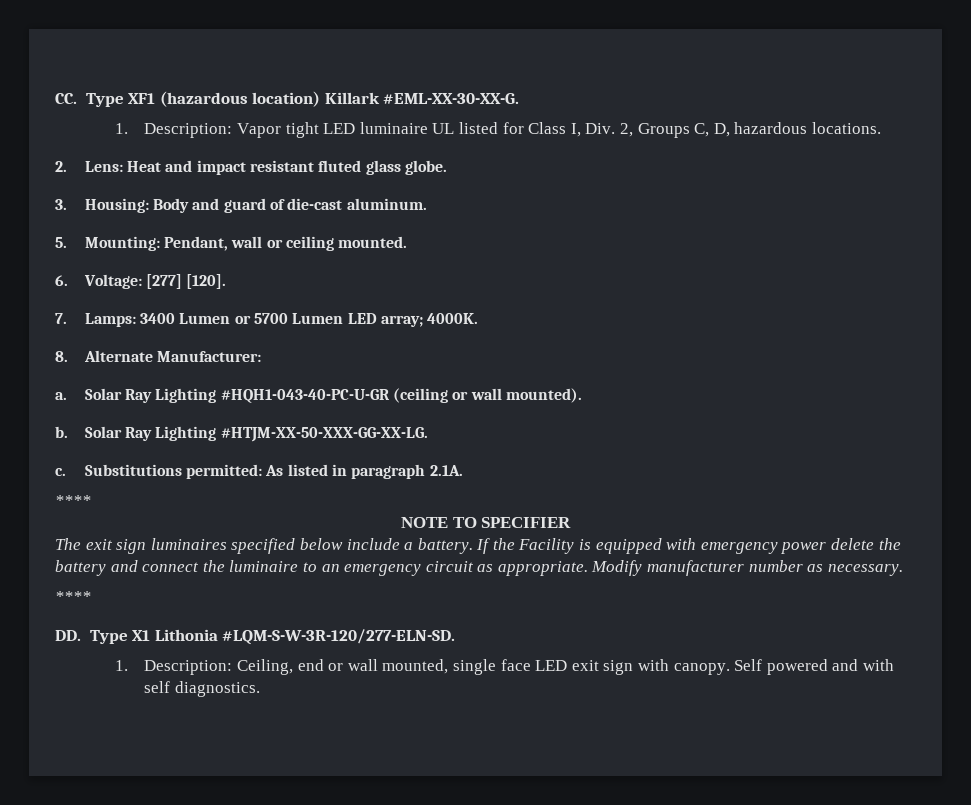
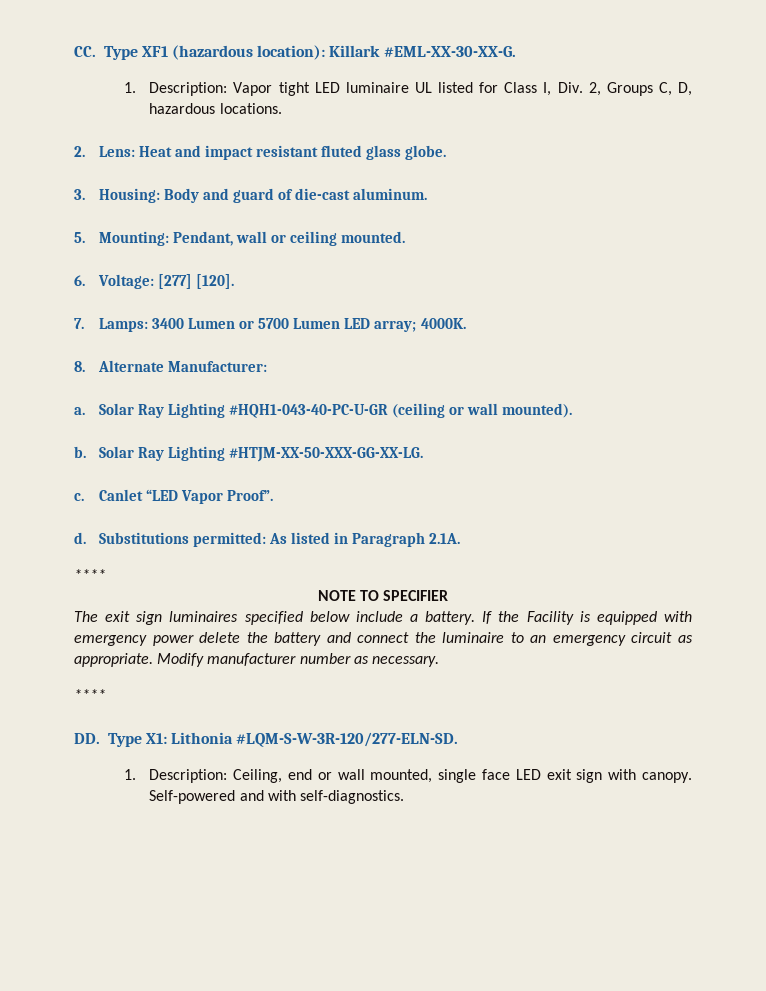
[252,91,321,107] location) -> [257,45,326,60] location):
(66, 472) none -> [99,489,274,504] [74,532,86,544] Canlet “LED Vapor Proof”. // d.
[351,464,426,479] paragraph -> [352,532,426,547] Paragraph
[132,630,151,641] X1 -> [145,733,167,744] X1:
[734,659,894,675] [144,681,261,697] Self powered and with self diagnostics. -> [149,790,404,804] Self-powered and with self-diagnostics.

